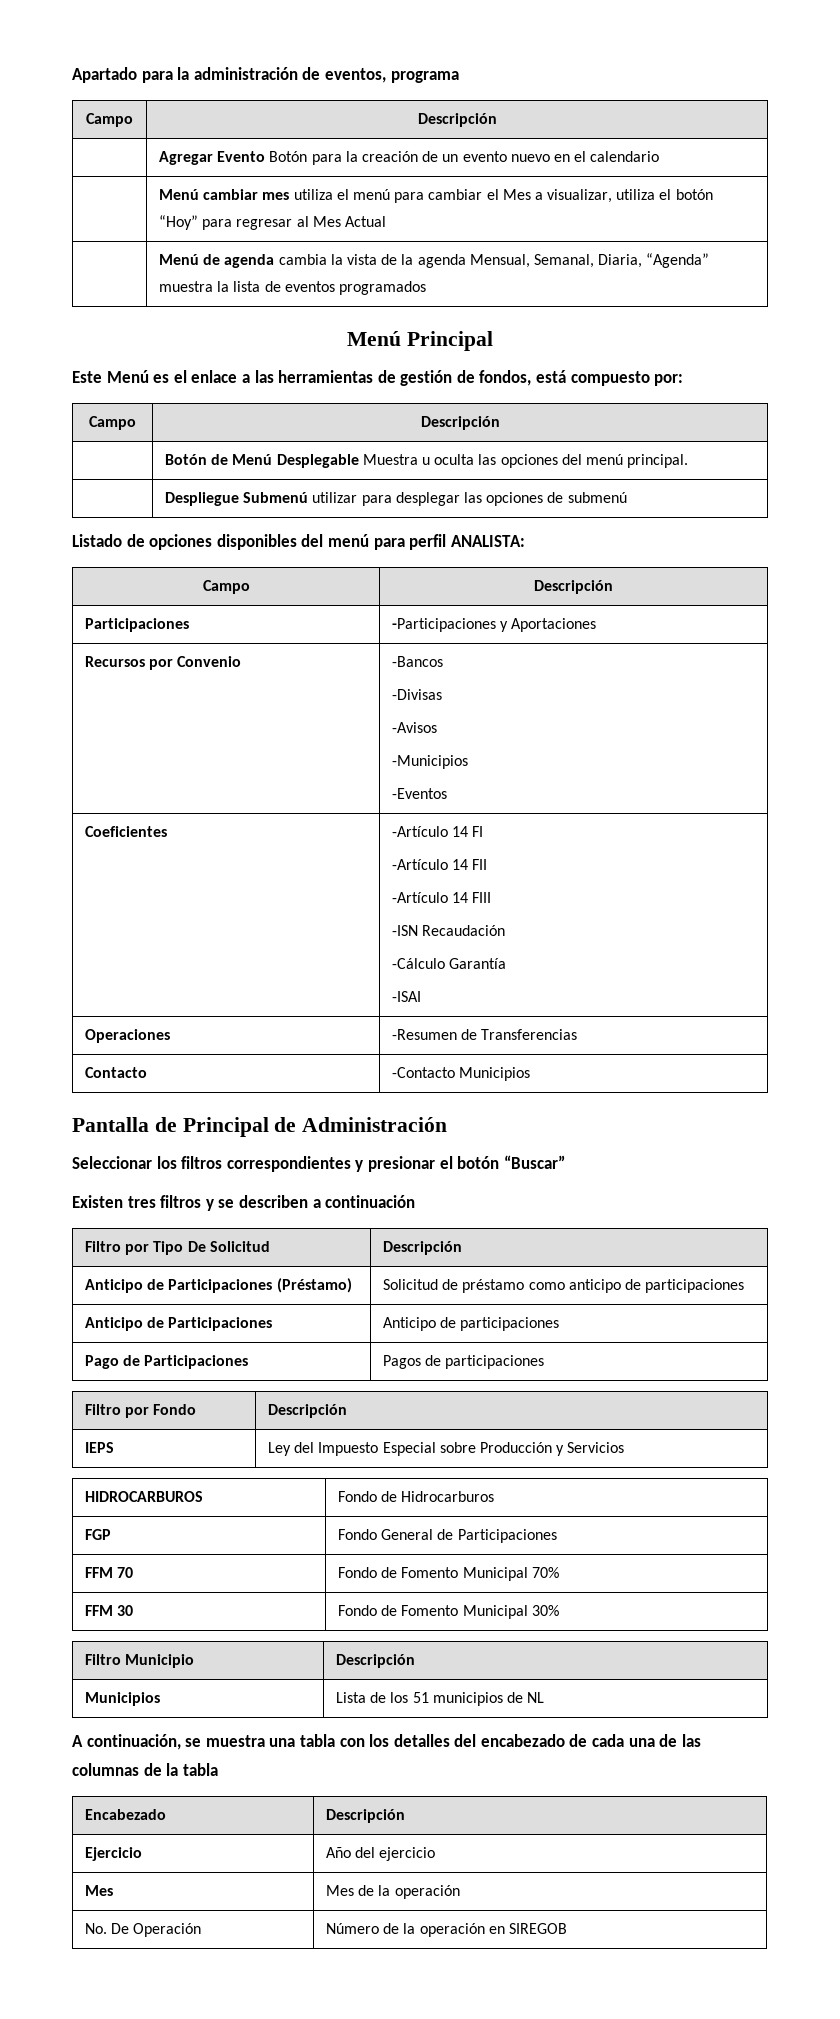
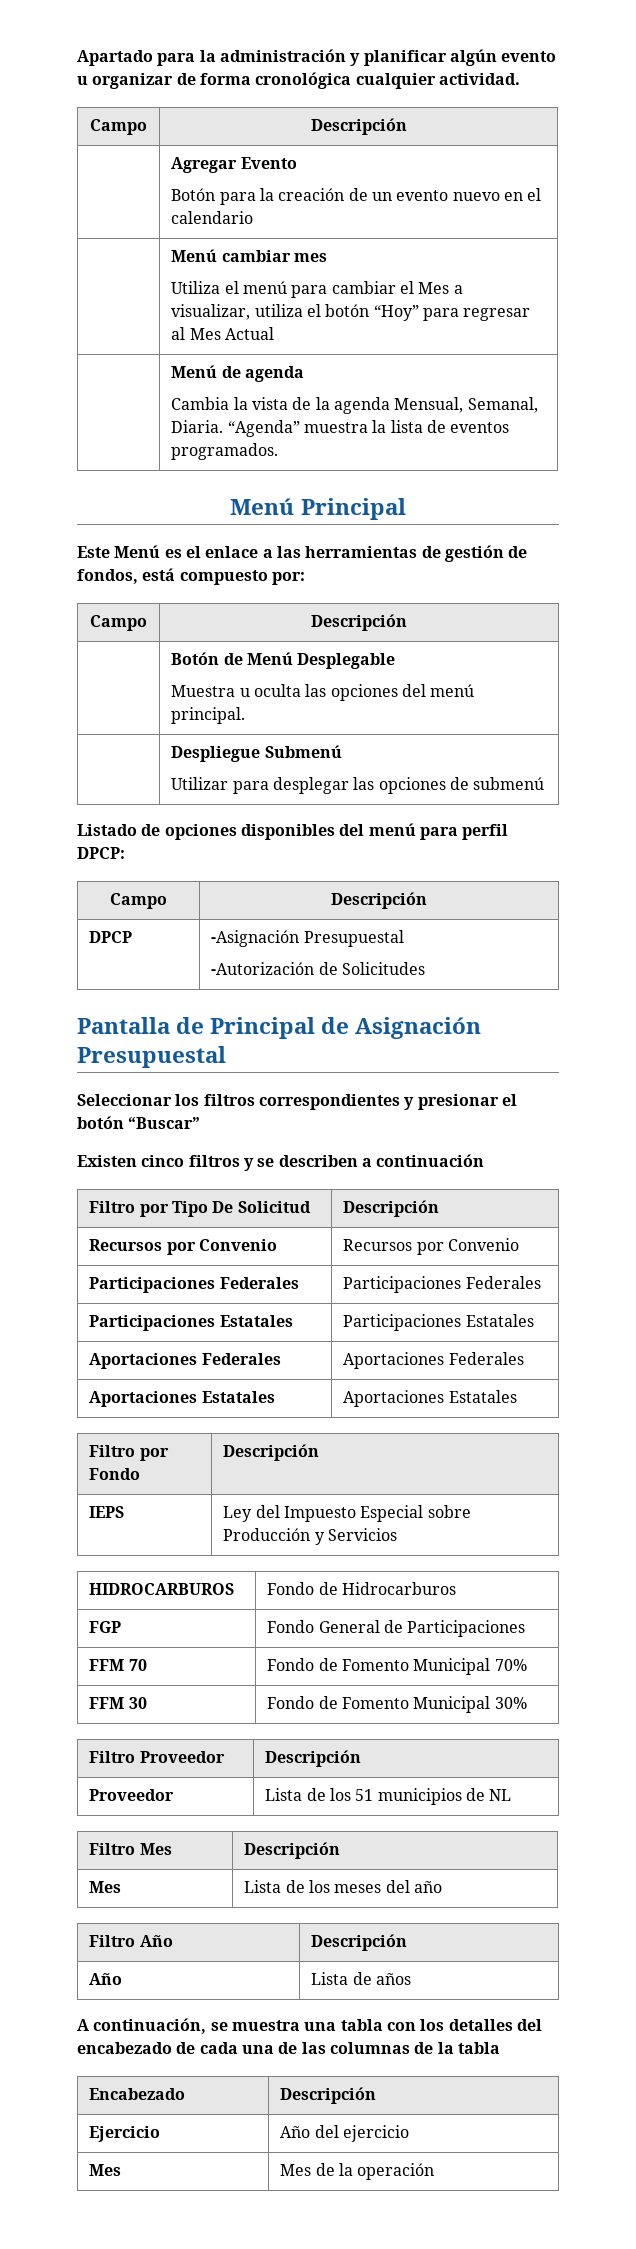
[302,67,459,83] de eventos, programa -> [350,49,557,66] [77,72,520,89] y planificar algún evento u organizar de forma cronológica cualquier actividad.
(266, 156) none -> (297, 163) //
[293,189,333,200] utiliza -> [171,281,221,294] // Utiliza
[278,254,327,265] cambia -> [171,397,230,410] // Cambia
[598,254,643,268] Diaria, -> [171,420,224,433] Diaria.
[338,281,426,295] programados -> [171,443,279,460] programados.
(359, 461) none -> (396, 661) //
[312,492,358,503] utilizar -> [171,777,229,790] // Utilizar
[450,535,525,547] [202,580,250,594] [534,580,613,594] [85,618,190,632] [392,618,597,632] [85,656,242,670] [392,656,444,667] [392,689,443,700] [392,722,438,733] [392,755,469,769] [392,788,448,799] [85,826,168,837] [392,826,484,837] [392,859,488,870] [392,892,492,903] [392,925,506,936] [392,958,507,969] [392,991,422,1002] [85,1029,171,1043] [392,1029,578,1040] [85,1067,148,1078] [392,1067,531,1081] ANALISTA: // Campo | Descripción // Participaciones | -Participaciones y Aportaciones // Recursos por Convenio | -Bancos // -Divisas // -Avisos // -Municipios // -Eventos // Coeficientes | -Artículo 14 FI // -Artículo 14 FII // -Artículo 14 FIII // -ISN Recaudación // -Cálculo Garantía // -ISAI // Operaciones | -Resumen de Transferencias // Contacto | -Contacto Municipios -> [77,847,125,859] [110,893,167,909] [331,892,427,909] [89,931,133,943] [211,930,404,947] [211,962,425,975] DPCP: // Campo | Descripción // DPCP | -Asignación Presupuestal // -Autorización de Solicitudes
[302,1117,448,1132] Administración -> [355,1017,482,1039] [77,1046,226,1068] Asignación Presupuestal
[127,1196,156,1208] tres -> [141,1155,185,1167] cinco
[85,1278,352,1293] [383,1279,745,1293] [85,1317,273,1331] [383,1317,560,1331] [85,1355,249,1369] [383,1355,545,1369] Anticipo de Participaciones (Préstamo) | Solicitud de préstamo como anticipo de participaciones // Anticipo de Participaciones | Anticipo de participaciones // Pago de Participaciones | Pagos de participaciones -> [89,1239,277,1255] [343,1238,519,1255] [89,1277,299,1293] [343,1276,541,1293] [89,1315,293,1331] [343,1314,534,1331] [89,1353,281,1369] [343,1352,524,1369] [89,1391,275,1407] [343,1390,517,1407] Recursos por Convenio | Recursos por Convenio // Participaciones Federales | Participaciones Federales // Participaciones Estatales | Participaciones Estatales // Aportaciones Federales | Aportaciones Federales // Aportaciones Estatales | Aportaciones Estatales
[125,1654,195,1668] [336,1654,416,1668] [85,1692,161,1706] Municipio | Descripción // Municipios -> [139,1751,225,1763] [265,1750,362,1767] [89,1789,175,1801] Proveedor | Descripción // Proveedor
(545, 1697) none -> [89,1843,172,1855] [244,1842,341,1859] [89,1881,122,1893] [244,1880,442,1893] [89,1935,173,1947] [311,1934,408,1951] [89,1973,123,1985] [311,1972,411,1985] // Filtro Mes | Descripción // Mes | Lista de los meses del año // Filtro Año | Descripción // Año | Lista de años
[85,1923,202,1937] [326,1923,567,1937] // No. De Operación | Número de la operación en SIREGOB -> (435, 2171) none

